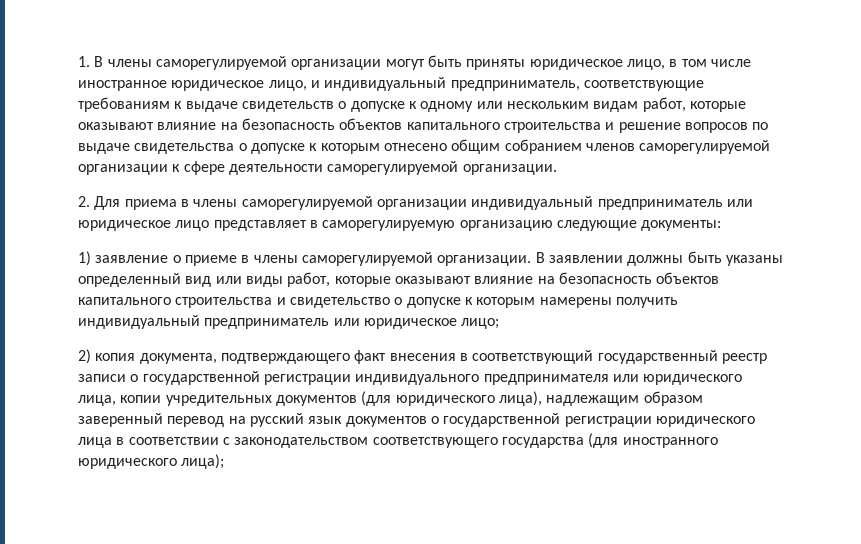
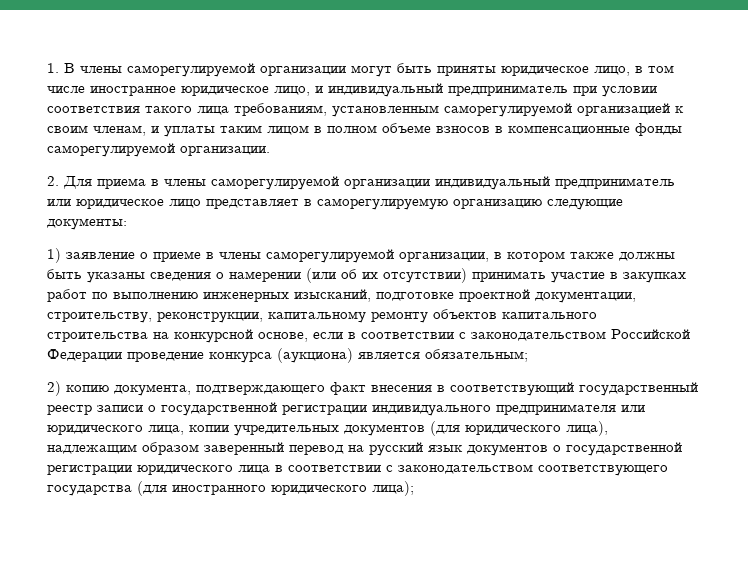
[450,80,704,91] [78,97,746,112] [78,118,769,133] [78,139,771,154] [78,161,323,175] предприниматель, соответствующие требованиям к выдаче свидетельств о допуске к одному или нескольким видам работ, которые оказывают влияние на безопасность объектов капитального строительства и решение вопросов по выдаче свидетельства о допуске к которым отнесено общим собранием членов саморегулируемой организации к сфере деятельности -> [448,85,657,97] [47,103,684,117] [47,123,682,137] предприниматель при условии соответствия такого лица требованиям, установленным саморегулируемой организацией к своим членам, и уплаты таким лицом в полном объеме взносов в компенсационные фонды
[437,251,783,266] [78,272,720,287] [78,297,678,308] [78,315,500,329] организации. В заявлении должны быть указаны определенный вид или виды работ, которые оказывают влияние на безопасность объектов капитального строительства и свидетельство о допуске к которым намерены получить индивидуальный предприниматель или юридическое лицо; -> [399,251,675,262] [47,268,686,283] [47,289,636,303] [47,309,597,323] [47,329,690,343] [47,348,528,363] организации, в котором также должны быть указаны сведения о намерении (или об их отсутствии) принимать участие в закупках работ по выполнению инженерных изысканий, подготовке проектной документации, строительству, реконструкции, капитальному ремонту объектов капитального строительства на конкурсной основе, если в соответствии с законодательством Российской Федерации проведение конкурса (аукциона) является обязательным;
[95,353,136,361] копия -> [66,385,109,392] копию

